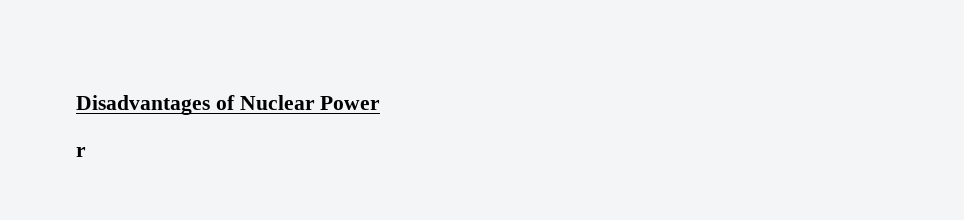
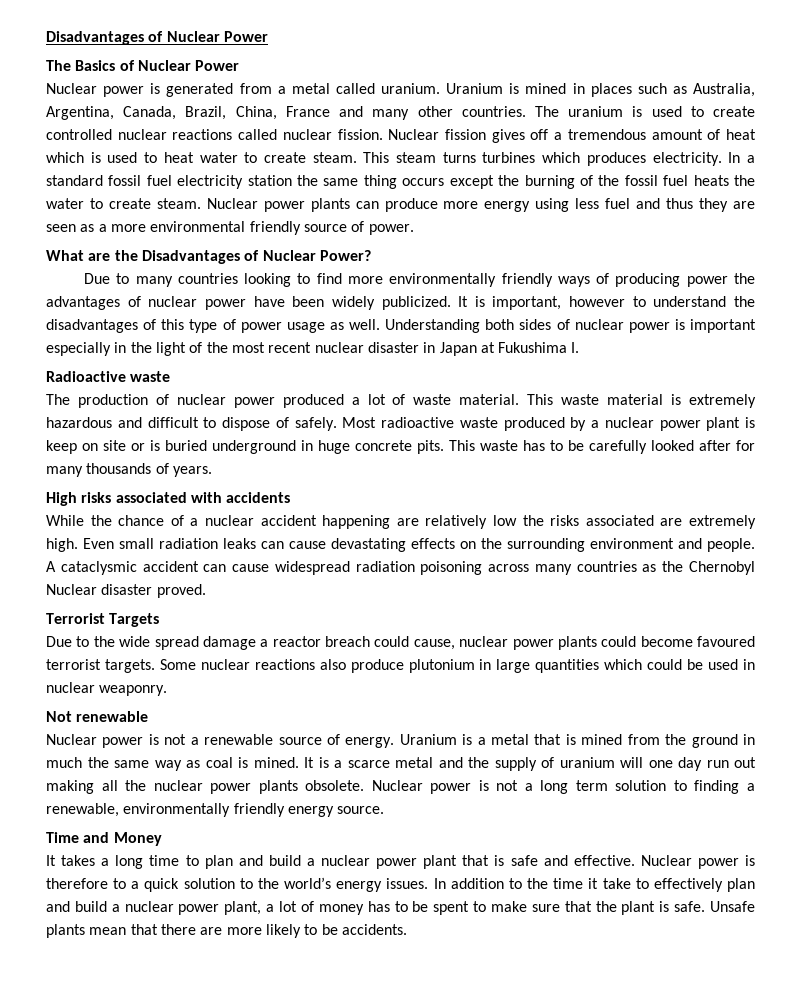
[76,147,86,157] r -> [46,60,240,71] [46,83,755,97] [46,106,755,120] [46,129,756,143] [46,152,755,166] [46,175,755,189] [46,198,756,212] [46,221,414,235] [46,250,371,264] [84,273,755,287] [46,296,755,310] [46,319,756,333] [46,342,580,356] [46,371,171,382] [46,394,757,408] [46,417,755,431] [46,440,755,454] [46,463,212,477] [46,492,291,506] [46,515,757,529] [46,538,755,552] [46,561,755,575] [46,584,206,598] [46,613,160,627] [46,636,755,650] [46,659,756,673] [46,682,168,696] [46,711,149,722] [46,734,756,748] [46,757,756,771] [46,780,755,794] [46,803,385,817] [46,832,162,846] [46,855,756,869] [46,877,755,892] [46,901,756,915] [46,924,407,938] The Basics of Nuclear Power // Nuclear power is generated from a metal called uranium. Uranium is mined in places such as Australia, Argentina, Canada, Brazil, China, France and many other countries. The uranium is used to create controlled nuclear reactions called nuclear fission. Nuclear fission gives off a tremendous amount of heat which is used to heat water to create steam. This steam turns turbines which produces electricity. In a standard fossil fuel electricity station the same thing occurs except the burning of the fossil fuel heats the water to create steam. Nuclear power plants can produce more energy using less fuel and thus they are seen as a more environmental friendly source of power. // What are the Disadvantages of Nuclear Power? // Due to many countries looking to find more environmentally friendly ways of producing power the advantages of nuclear power have been widely publicized. It is important, however to understand the disadvantages of this type of power usage as well. Understanding both sides of nuclear power is important especially in the light of the most recent nuclear disaster in Japan at Fukushima I. // Radioactive waste // The production of nuclear power produced a lot of waste material. This waste material is extremely hazardous and difficult to dispose of safely. Most radioactive waste produced by a nuclear power plant is keep on site or is buried underground in huge concrete pits. This waste has to be carefully looked after for many thousands of years. // High risks associated with accidents // While the chance of a nuclear accident happening are relatively low the risks associated are extremely high. Even small radiation leaks can cause devastating effects on the surrounding environment and people. A cataclysmic accident can cause widespread radiation poisoning across many countries as the Chernobyl Nuclear disaster proved. // Terrorist Targets // Due to the wide spread damage a reactor breach could cause, nuclear power plants could become favoured terrorist targets. Some nuclear reactions also produce plutonium in large quantities which could be used in nuclear weaponry. // Not renewable // Nuclear power is not a renewable source of energy. Uranium is a metal that is mined from the ground in much the same way as coal is mined. It is a scarce metal and the supply of uranium will one day run out making all the nuclear power plants obsolete. Nuclear power is not a long term solution to finding a renewable, environmentally friendly energy source. // Time and Money // It takes a long time to plan and build a nuclear power plant that is safe and effective. Nuclear power is therefore to a quick solution to the world’s energy issues. In addition to the time it take to effectively plan and build a nuclear power plant, a lot of money has to be spent to make sure that the plant is safe. Unsafe plants mean that there are more likely to be accidents.

